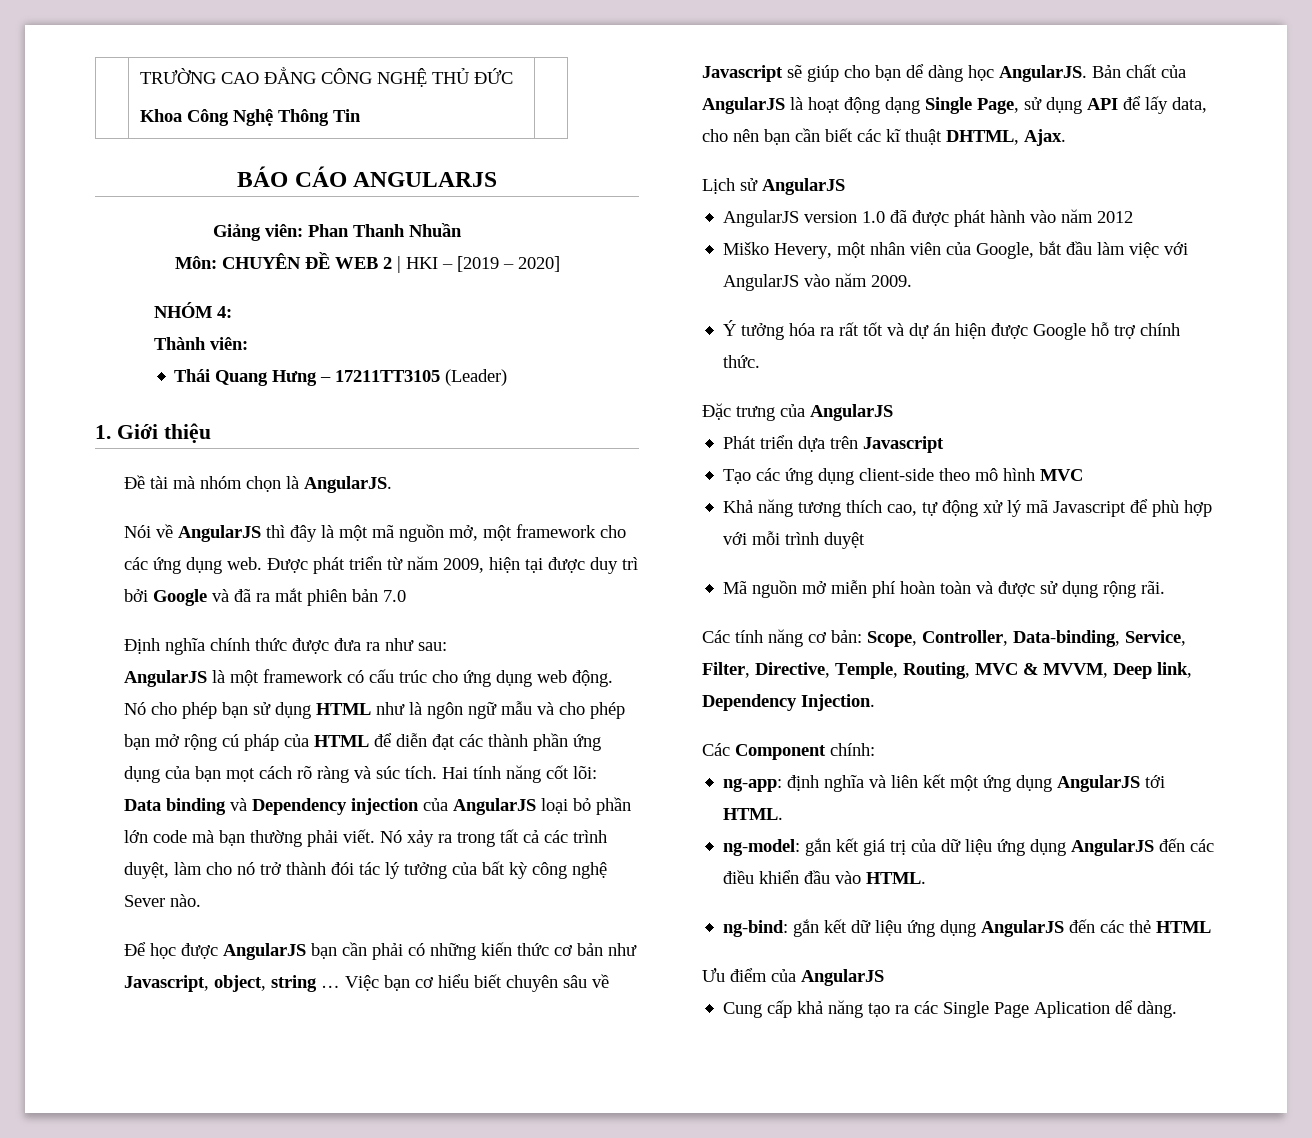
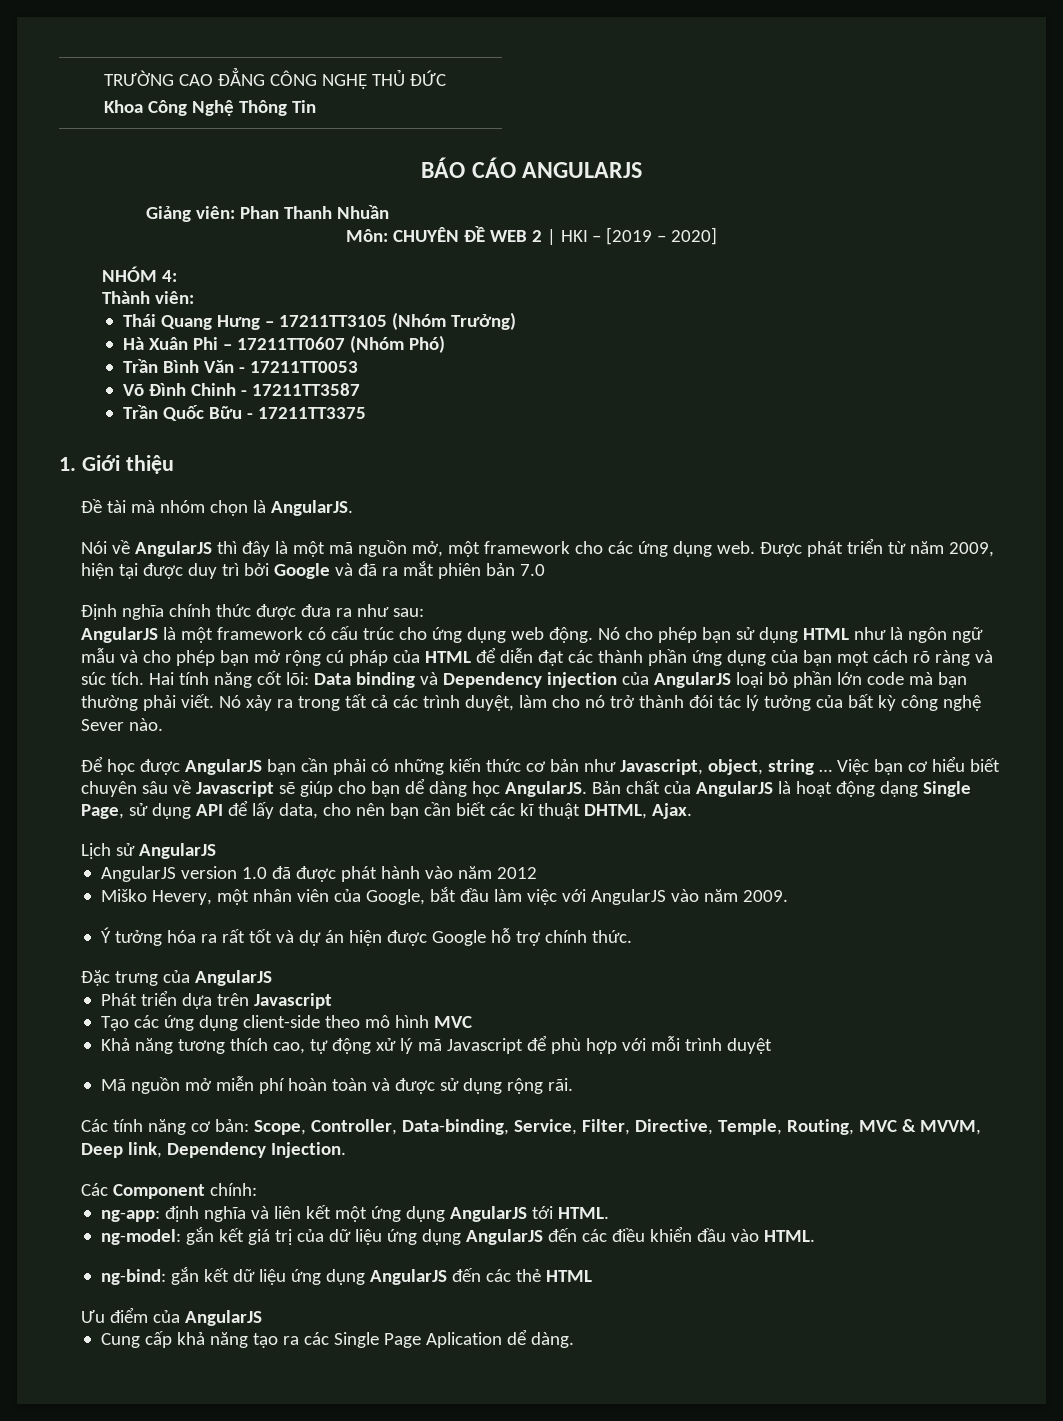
[445,369,508,386] (Leader) -> [391,312,516,330] [122,335,445,353] [122,359,358,373] [122,383,360,396] [122,405,366,421] (Nhóm Trưởng) // Hà Xuân Phi – 17211TT0607 (Nhóm Phó) // Trần Bình Văn - 17211TT0053 // Võ Đình Chinh - 17211TT3587 // Trần Quốc Bữu - 17211TT3375

